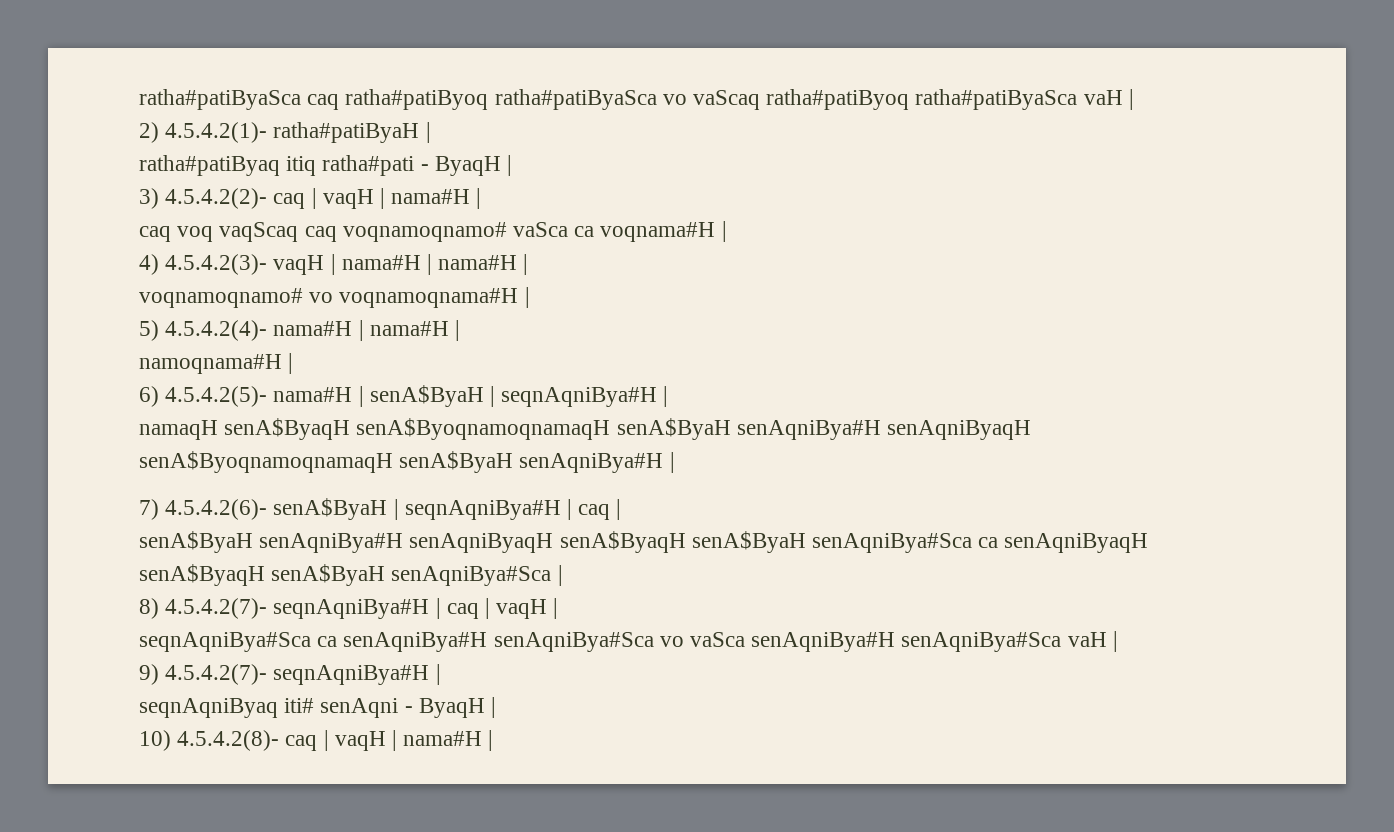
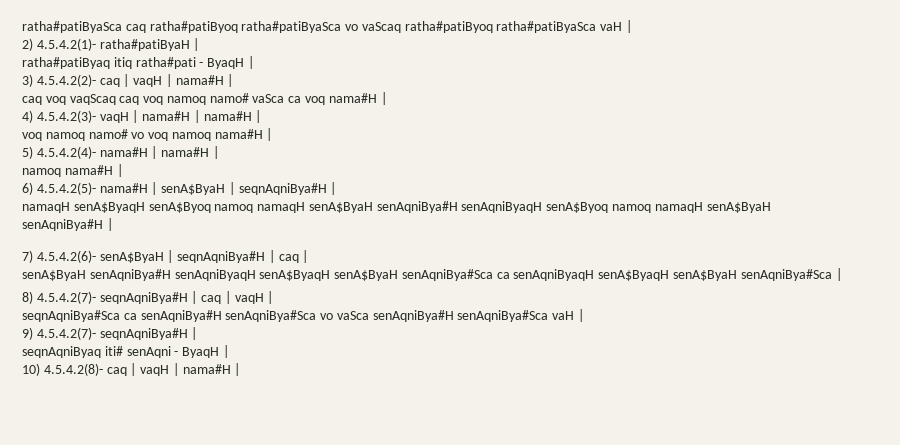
[342,222,716,242] voqnamoqnamo# vaSca ca voqnama#H -> [143,93,377,105] voq namoq namo# vaSca ca voq nama#H
[139,288,519,308] voqnamoqnamo# vo voqnamoqnama#H -> [22,129,263,141] voq namoq namo# vo voq namoq nama#H
[139,354,282,374] namoqnama#H -> [22,165,113,177] namoq nama#H
[356,418,1032,440] [139,451,393,473] senA$ByoqnamoqnamaqH senA$ByaH senAqniBya#H senAqniByaqH senA$ByoqnamoqnamaqH -> [148,201,703,213] senA$Byoq namoq namaqH senA$ByaH senAqniBya#H senAqniByaqH senA$Byoq namoq namaqH

